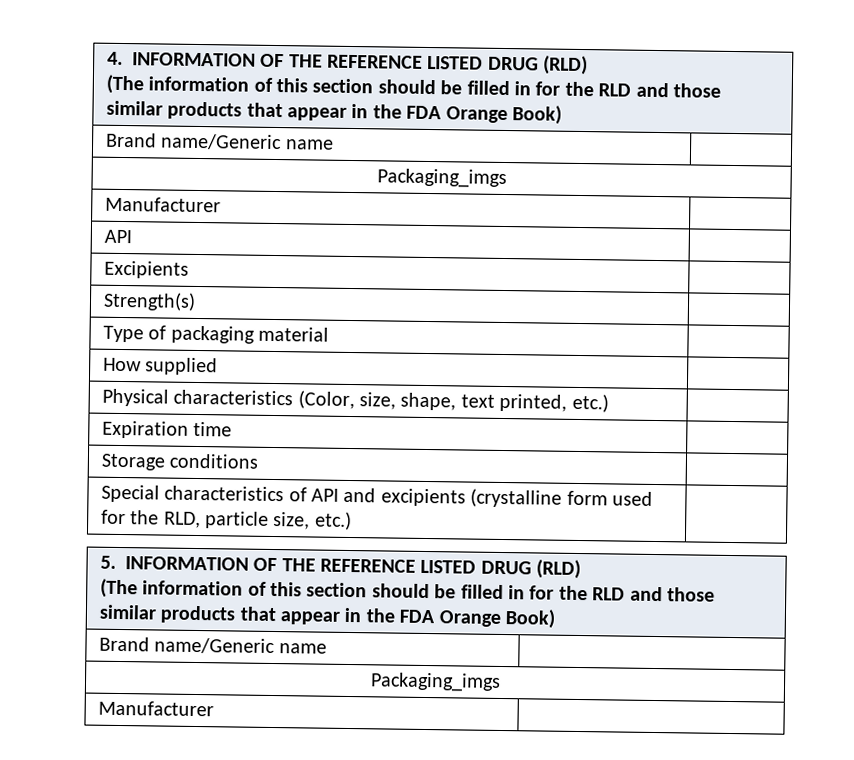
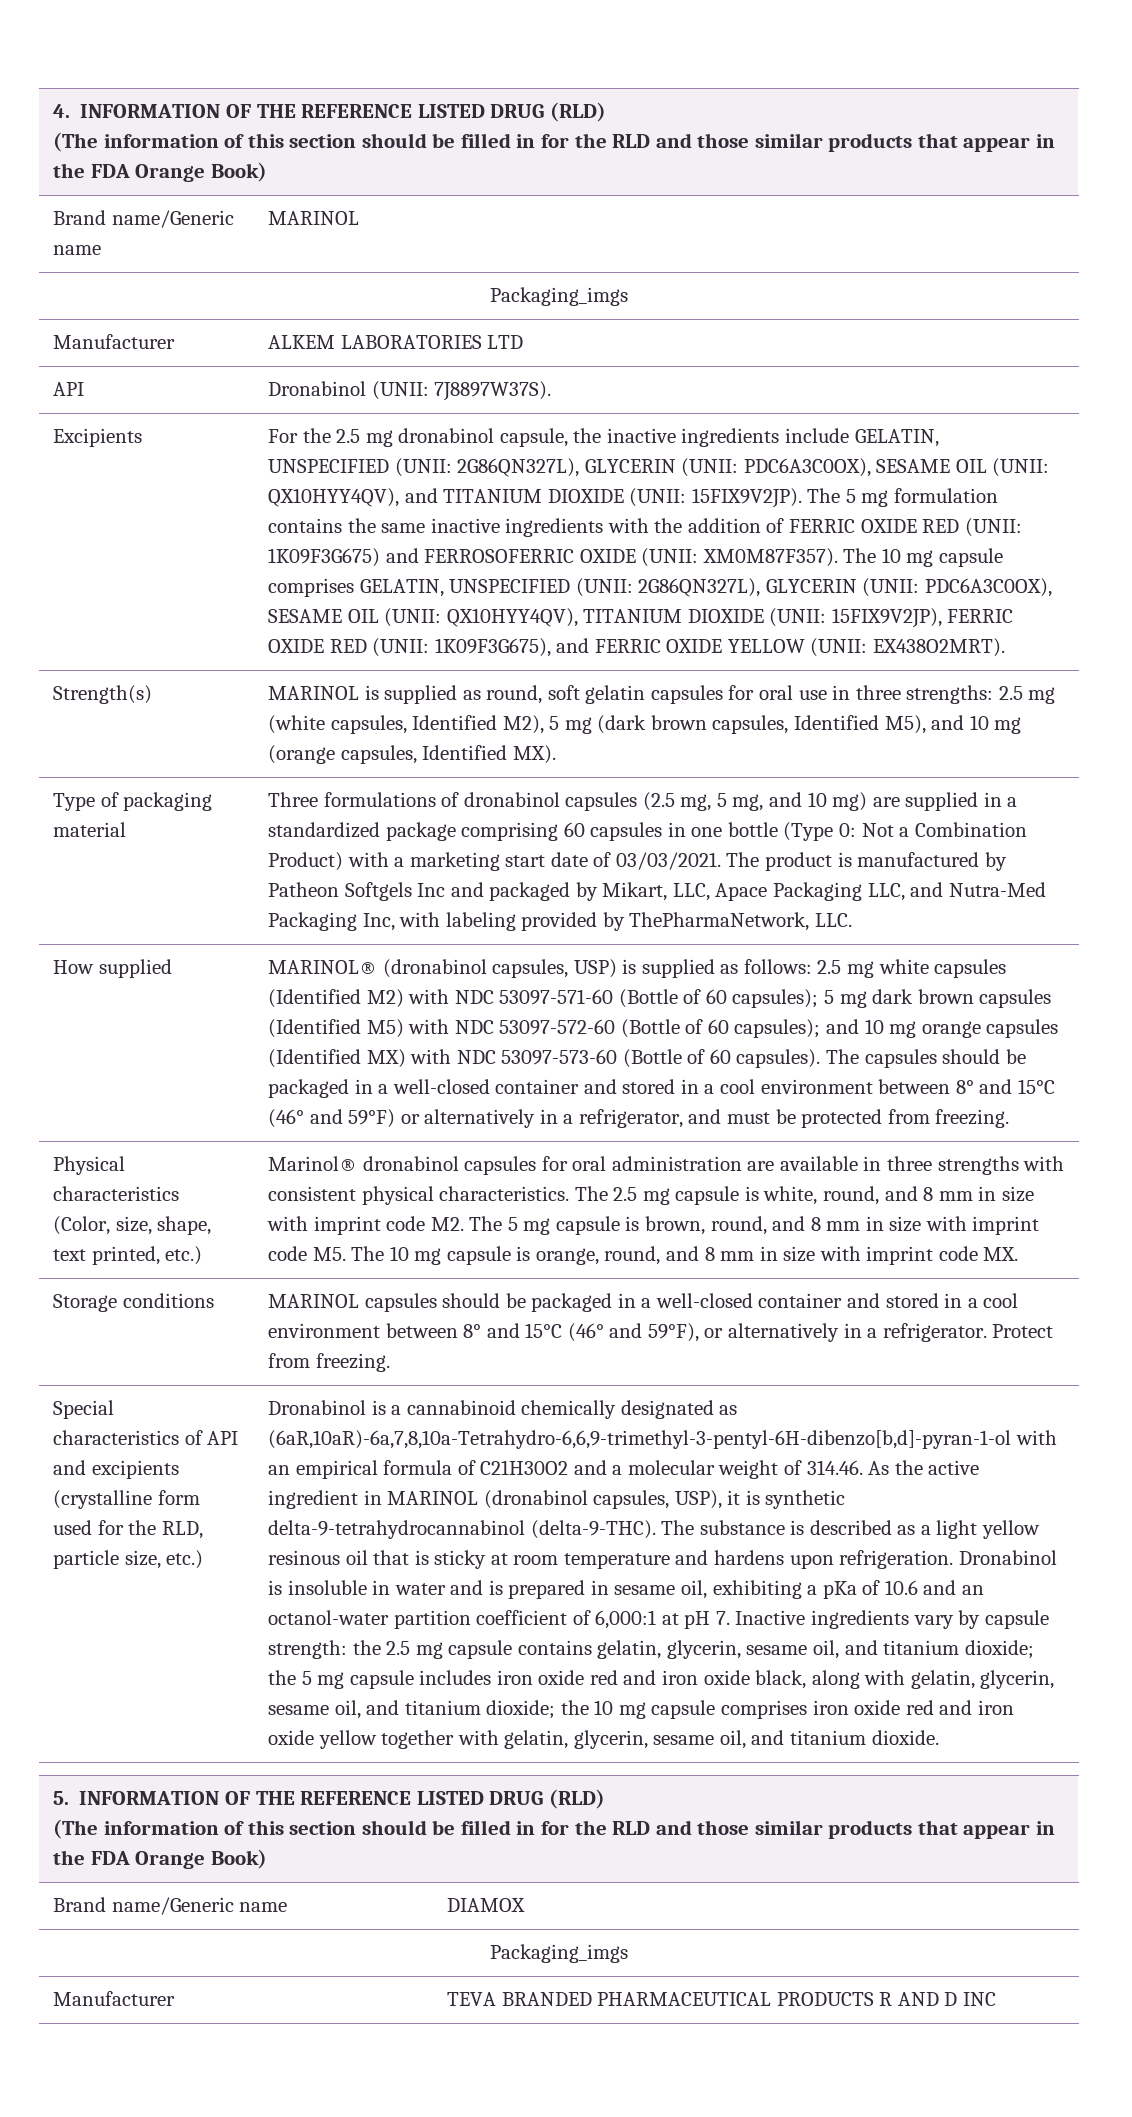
[376,168,507,189] [104,196,221,213] [103,229,132,244] [103,260,189,279] [102,291,196,311] [102,325,329,344] [102,357,219,376] // Packaging_imgs // Manufacturer | // API | // Excipients | // Strength(s) | // Type of packaging material | // How supplied | -> [268,211,360,225] [490,287,628,306] [53,334,176,349] [268,335,524,349] [53,382,85,396] [268,381,552,401] [53,428,143,447] [268,428,939,447] [268,458,1050,477] [268,488,999,508] [268,518,1022,537] [268,548,1004,567] [268,578,1052,597] [268,608,1014,628] [268,638,1006,657] [53,685,153,704] [268,685,1056,704] [268,715,1022,734] [268,745,556,764] [53,792,213,811] [53,822,127,837] [268,792,1018,811] [268,822,1027,841] [268,852,1007,871] [268,882,1046,901] [268,912,852,931] [53,959,172,978] [268,959,1007,978] [268,989,1052,1008] [268,1019,1059,1038] [268,1049,1026,1068] [268,1079,1055,1098] [268,1109,1010,1128] MARINOL // Packaging_imgs // Manufacturer | ALKEM LABORATORIES LTD // API | Dronabinol (UNII: 7J8897W37S). // Excipients | For the 2.5 mg dronabinol capsule, the inactive ingredients include GELATIN, UNSPECIFIED (UNII: 2G86QN327L), GLYCERIN (UNII: PDC6A3C0OX), SESAME OIL (UNII: QX10HYY4QV), and TITANIUM DIOXIDE (UNII: 15FIX9V2JP). The 5 mg formulation contains the same inactive ingredients with the addition of FERRIC OXIDE RED (UNII: 1K09F3G675) and FERROSOFERRIC OXIDE (UNII: XM0M87F357). The 10 mg capsule comprises GELATIN, UNSPECIFIED (UNII: 2G86QN327L), GLYCERIN (UNII: PDC6A3C0OX), SESAME OIL (UNII: QX10HYY4QV), TITANIUM DIOXIDE (UNII: 15FIX9V2JP), FERRIC OXIDE RED (UNII: 1K09F3G675), and FERRIC OXIDE YELLOW (UNII: EX438O2MRT). // Strength(s) | MARINOL is supplied as round, soft gelatin capsules for oral use in three strengths: 2.5 mg (white capsules, Identified M2), 5 mg (dark brown capsules, Identified M5), and 10 mg (orange capsules, Identified MX). // Type of packaging material | Three formulations of dronabinol capsules (2.5 mg, 5 mg, and 10 mg) are supplied in a standardized package comprising 60 capsules in one bottle (Type 0: Not a Combination Product) with a marketing start date of 03/03/2021. The product is manufactured by Patheon Softgels Inc and packaged by Mikart, LLC, Apace Packaging LLC, and Nutra-Med Packaging Inc, with labeling provided by ThePharmaNetwork, LLC. // How supplied | MARINOL® (dronabinol capsules, USP) is supplied as follows: 2.5 mg white capsules (Identified M2) with NDC 53097-571-60 (Bottle of 60 capsules); 5 mg dark brown capsules (Identified M5) with NDC 53097-572-60 (Bottle of 60 capsules); and 10 mg orange capsules (Identified MX) with NDC 53097-573-60 (Bottle of 60 capsules). The capsules should be packaged in a well-closed container and stored in a cool environment between 8° and 15°C (46° and 59°F) or alternatively in a refrigerator, and must be protected from freezing.
[101,420,233,439] [100,453,260,471] // Expiration time | // Storage conditions | -> [268,1156,1065,1175] [268,1186,1034,1205] [267,1216,1040,1235] [268,1246,1019,1265] [53,1293,214,1312] [268,1293,1019,1312] [268,1323,1054,1342] [268,1353,390,1372] Marinol® dronabinol capsules for oral administration are available in three strengths with consistent physical characteristics. The 2.5 mg capsule is white, round, and 8 mm in size with imprint code M2. The 5 mg capsule is brown, round, and 8 mm in size with imprint code M5. The 10 mg capsule is orange, round, and 8 mm in size with imprint code MX. // Storage conditions | MARINOL capsules should be packaged in a well-closed container and stored in a cool environment between 8° and 15°C (46° and 59°F), or alternatively in a refrigerator. Protect from freezing.
(352, 521) none -> [268,1400,738,1419] [268,1430,1057,1449] [268,1460,980,1479] [268,1490,846,1509] [268,1520,1041,1539] [268,1550,1057,1569] [268,1580,984,1599] [268,1610,1049,1629] [268,1640,1034,1659] [268,1670,1055,1689] [268,1700,1014,1719] [268,1730,939,1749] Dronabinol is a cannabinoid chemically designated as (6aR,10aR)-6a,7,8,10a-Tetrahydro-6,6,9-trimethyl-3-pentyl-6H-dibenzo[b,d]-pyran-1-ol with an empirical formula of C21H30O2 and a molecular weight of 314.46. As the active ingredient in MARINOL (dronabinol capsules, USP), it is synthetic delta-9-tetrahydrocannabinol (delta-9-THC). The substance is described as a light yellow resinous oil that is sticky at room temperature and hardens upon refrigeration. Dronabinol is insoluble in water and is prepared in sesame oil, exhibiting a pKa of 10.6 and an octanol-water partition coefficient of 6,000:1 at pH 7. Inactive ingredients vary by capsule strength: the 2.5 mg capsule contains gelatin, glycerin, sesame oil, and titanium dioxide; the 5 mg capsule includes iron oxide red and iron oxide black, along with gelatin, glycerin, sesame oil, and titanium dioxide; the 10 mg capsule comprises iron oxide red and iron oxide yellow together with gelatin, glycerin, sesame oil, and titanium dioxide.
[369,672,501,692] [97,700,214,717] // Packaging_imgs // Manufacturer | -> [447,1898,526,1912] [490,1944,628,1963] [53,1991,176,2006] [447,1992,996,2006] DIAMOX // Packaging_imgs // Manufacturer | TEVA BRANDED PHARMACEUTICAL PRODUCTS R AND D INC

